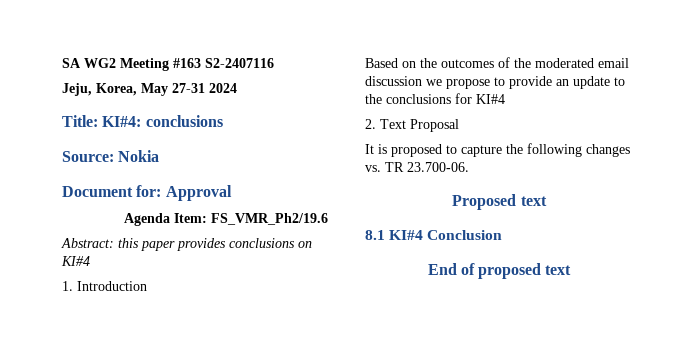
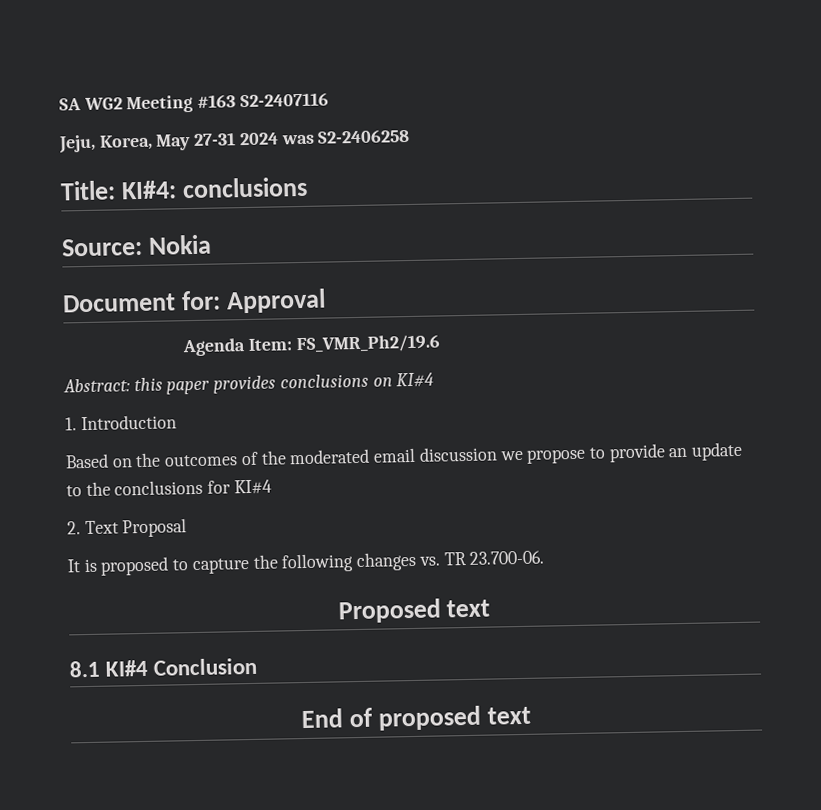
(237, 88) none -> [280,128,411,145] was S2-2406258

